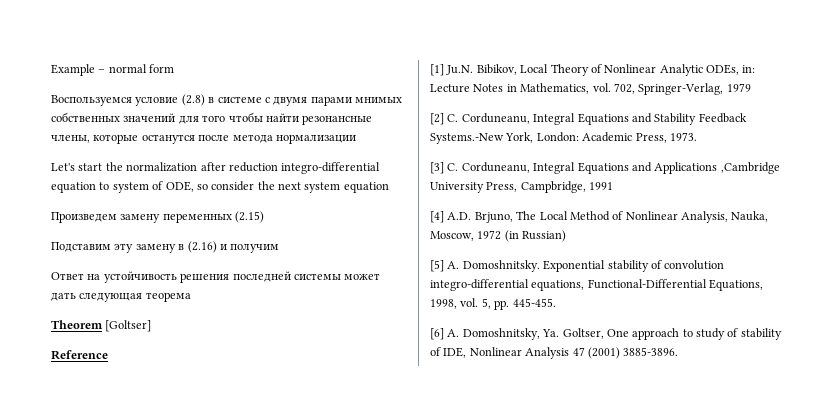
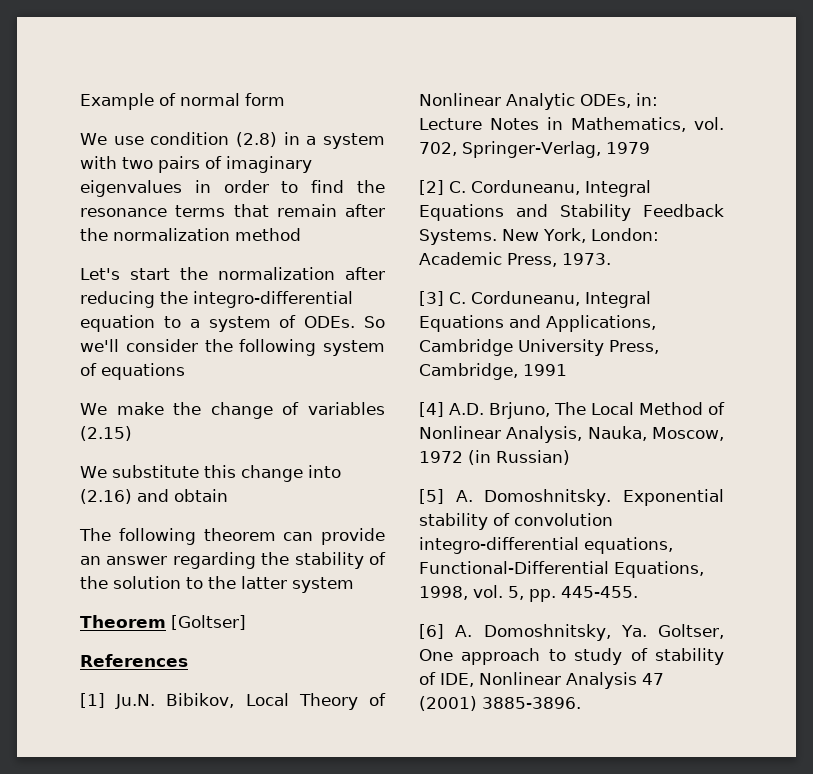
[98,69,106,73] – -> [159,93,176,106] of
[51,94,402,106] [51,112,373,125] [51,134,356,144] Воспользуемся условие (2.8) в системе с двумя парами мнимых собственных значений для того чтобы найти резонансные члены, которые останутся после метода нормализации -> [80,132,386,149] [80,156,312,173] [80,180,386,197] [80,204,385,217] [80,228,301,241] We use condition (2.8) in a system with two pairs of imaginary eigenvalues in order to find the resonance terms that remain after the normalization method
[228,162,278,172] reduction -> [80,291,188,308] reducing the
[112,181,389,193] [51,211,265,223] [51,241,280,253] [51,271,381,283] [51,292,191,302] system of ODE, so consider the next system equation // Произведем замену переменных (2.15) // Подставим эту замену в (2.16) и получим // Ответ на устойчивость решения последней системы может дать следующая теорема -> [189,315,385,332] [80,339,385,356] [80,363,185,380] [80,402,385,419] [80,426,132,441] [80,465,341,482] [80,489,228,504] [79,528,385,545] [80,552,386,569] [80,576,354,593] a system of ODEs. So we'll consider the following system of equations // We make the change of variables (2.15) // We substitute this change into (2.16) and obtain // The following theorem can provide an answer regarding the stability of the solution to the latter system
[51,350,108,360] Reference -> [80,654,188,667] References
[430,133,504,144] Systems.-New -> [419,229,539,245] Systems. New
[654,162,780,174] Applications ,Cambridge -> [546,315,656,332] [419,339,513,356] Applications, Cambridge
[520,181,586,193] Campbridge, -> [419,363,518,380] Cambridge,

